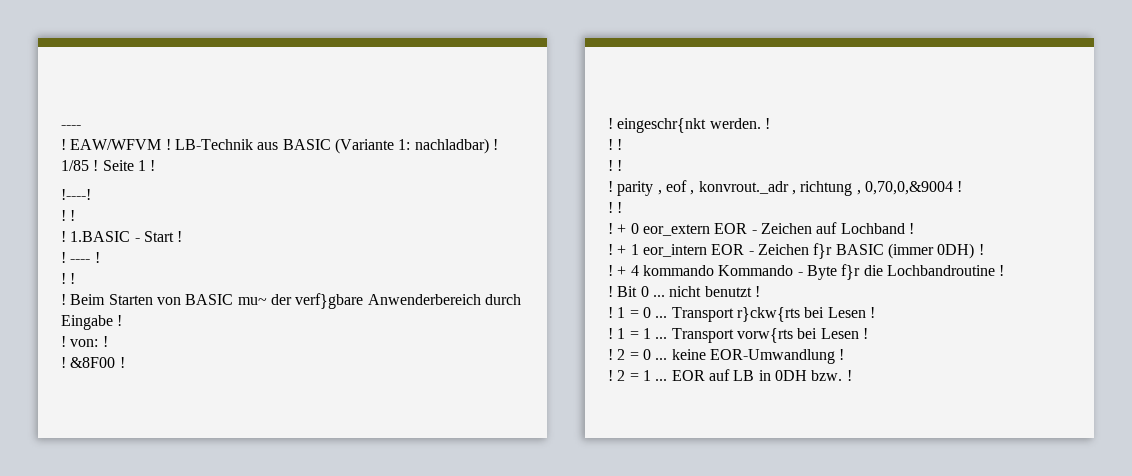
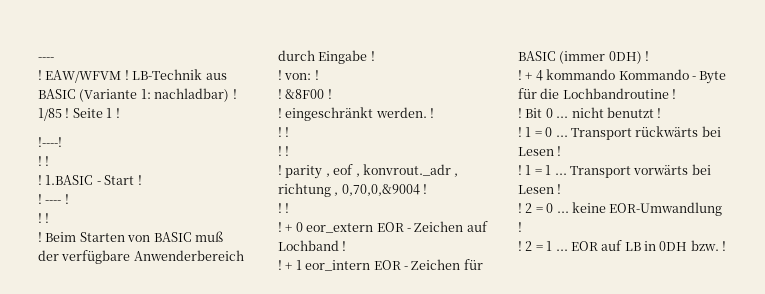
[237,293,364,309] mu~ der verf}gbare -> [194,231,223,242] [38,250,131,264] muß der verfügbare
[617,118,707,133] eingeschr{nkt -> [285,107,374,121] eingeschränkt
[813,243,833,259] f}r -> [463,259,483,270] für
[841,264,861,280] f}r -> [518,88,537,99] für
[736,307,800,322] r}ckw{rts -> [635,126,699,137] rückwärts
[736,328,793,343] vorw{rts -> [633,165,689,175] vorwärts

